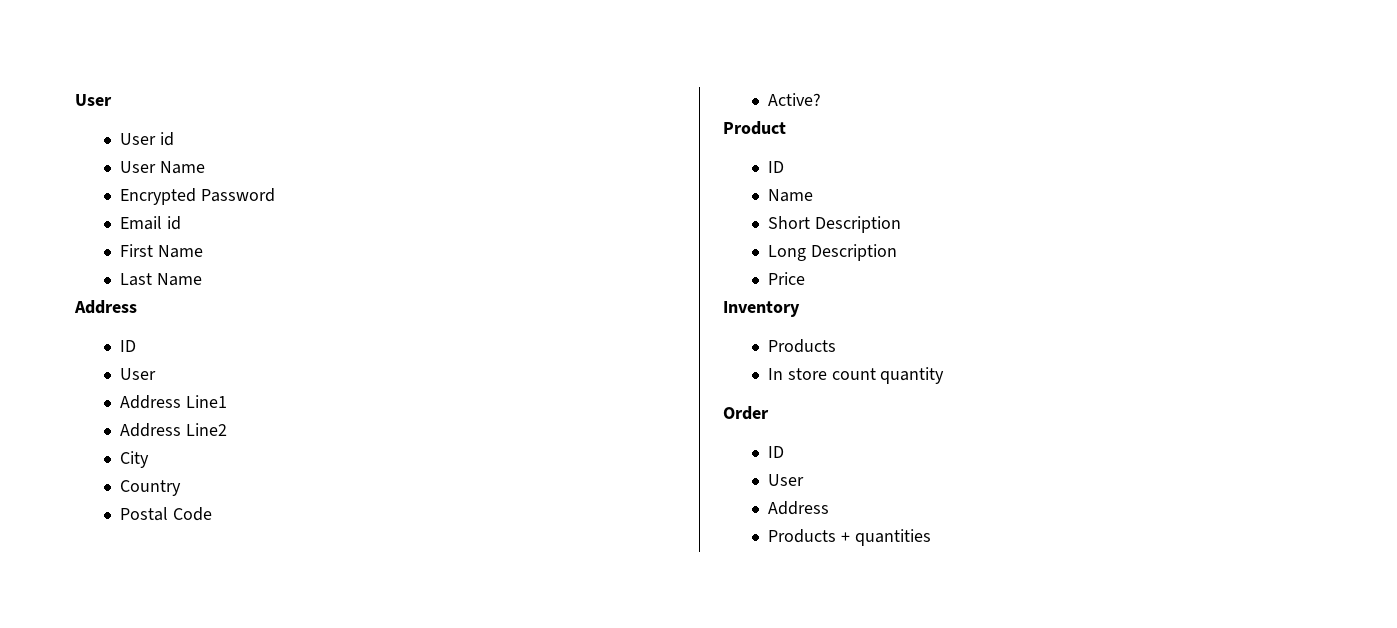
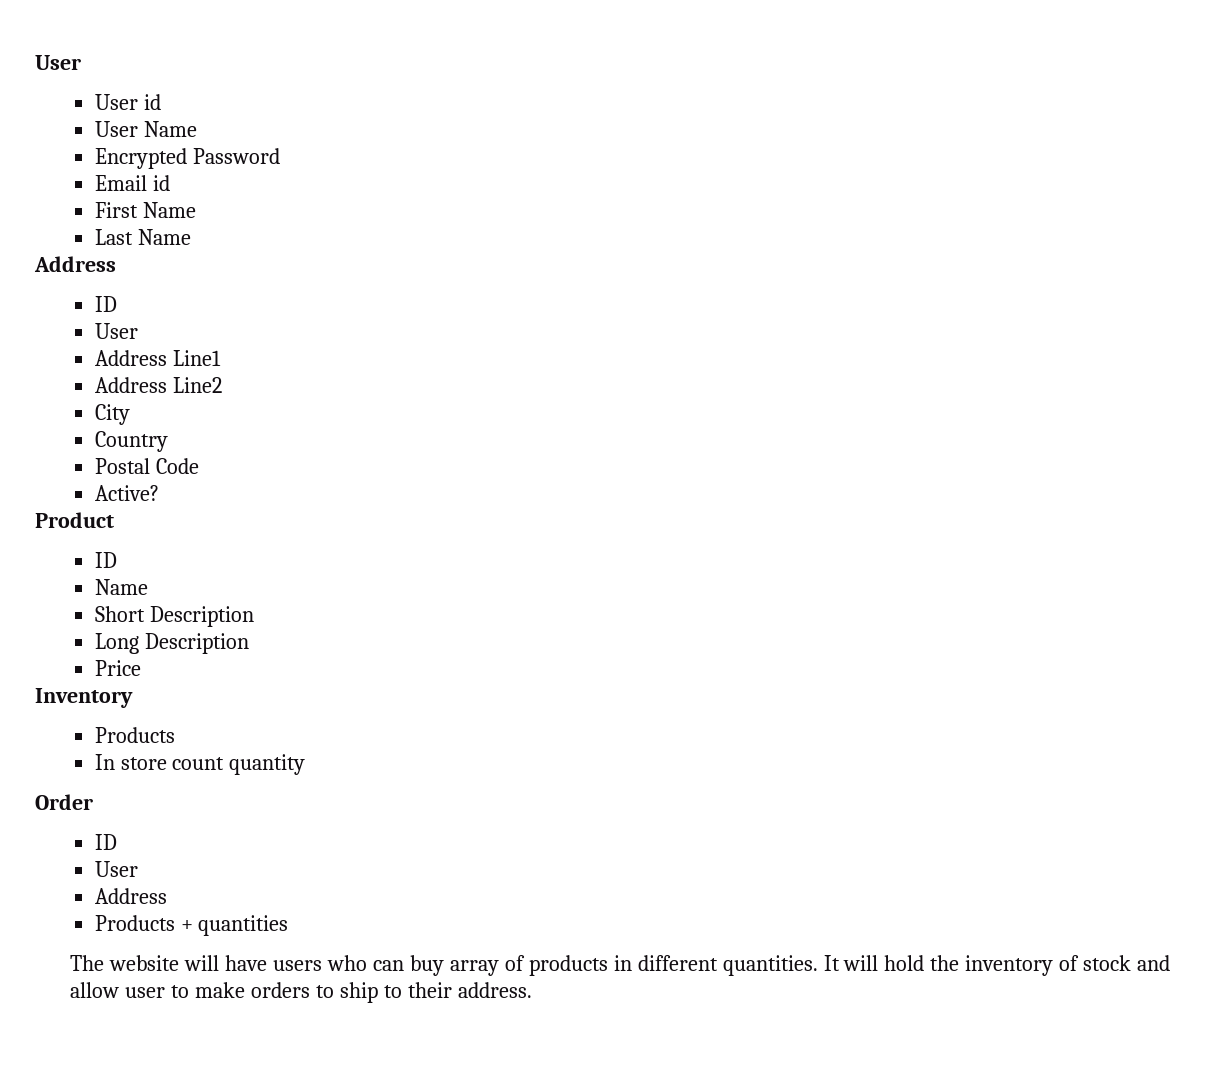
(931, 537) none -> [70,955,1171,976] [70,982,532,1003] // The website will have users who can buy array of products in different quantities. It will hold the inventory of stock and allow user to make orders to ship to their address.

